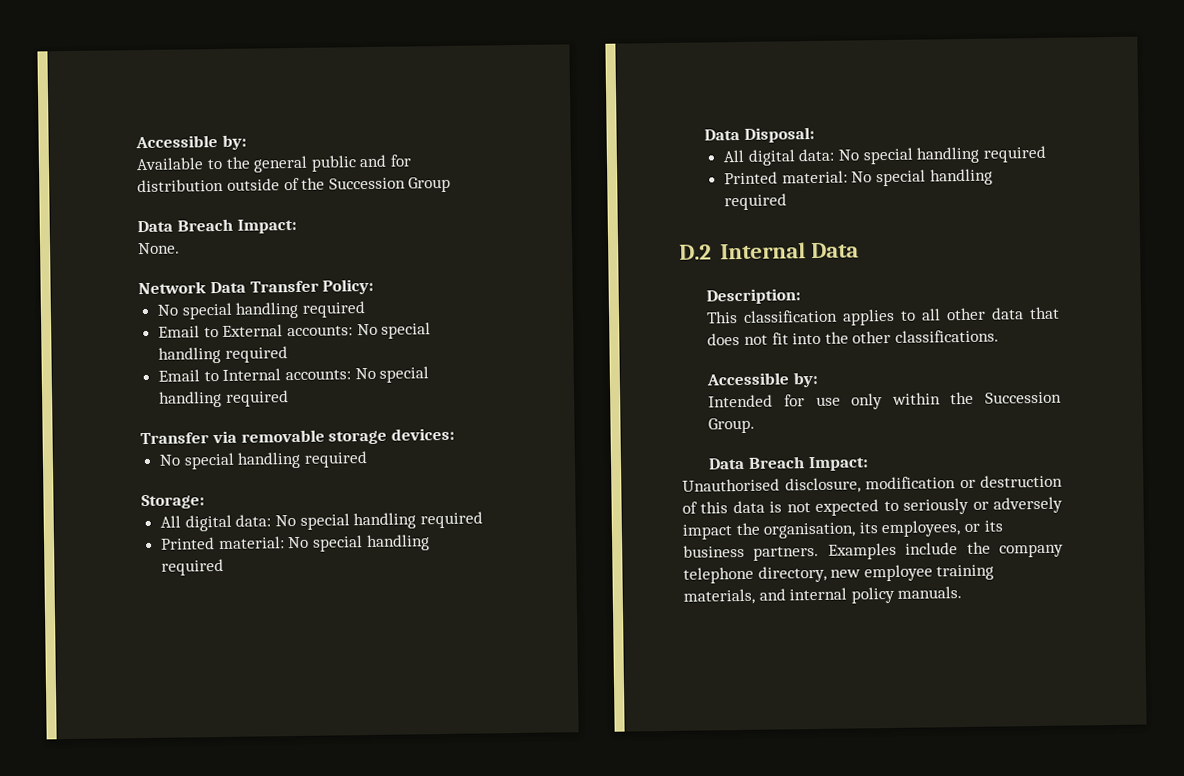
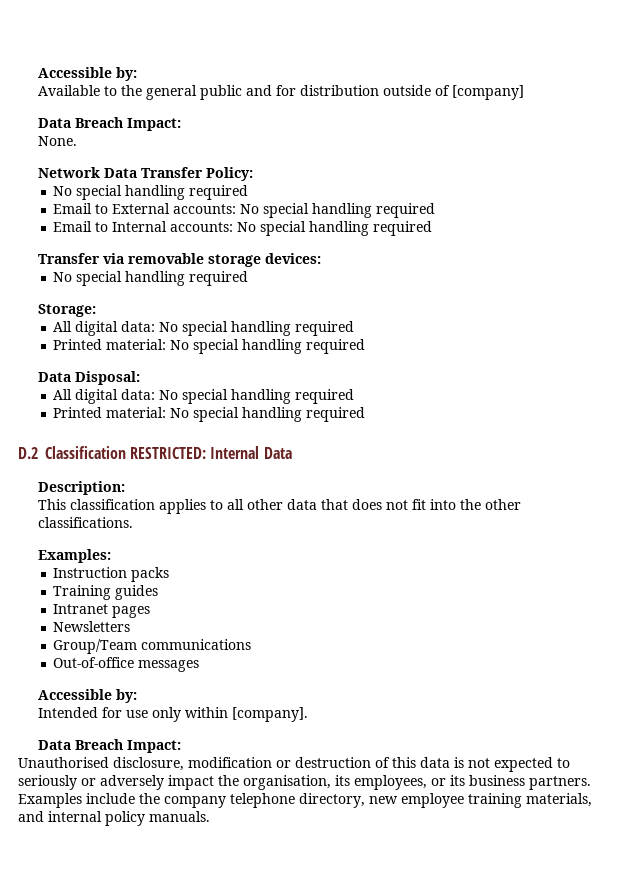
[301,176,452,193] the Succession Group -> [451,85,524,100] [company]
(712, 252) none -> [45,446,207,459] Classification RESTRICTED:
(1000, 336) none -> [37,549,111,563] [53,567,170,582] [53,585,159,600] [53,604,151,618] [53,621,131,632] [53,639,252,654] [53,657,200,672] // Examples: // Instruction packs // Training guides // Intranet pages // Newsletters // Group/Team communications // Out-of-office messages
[950,391,1062,405] [708,417,756,434] the Succession Group. -> [231,707,308,722] [company].

